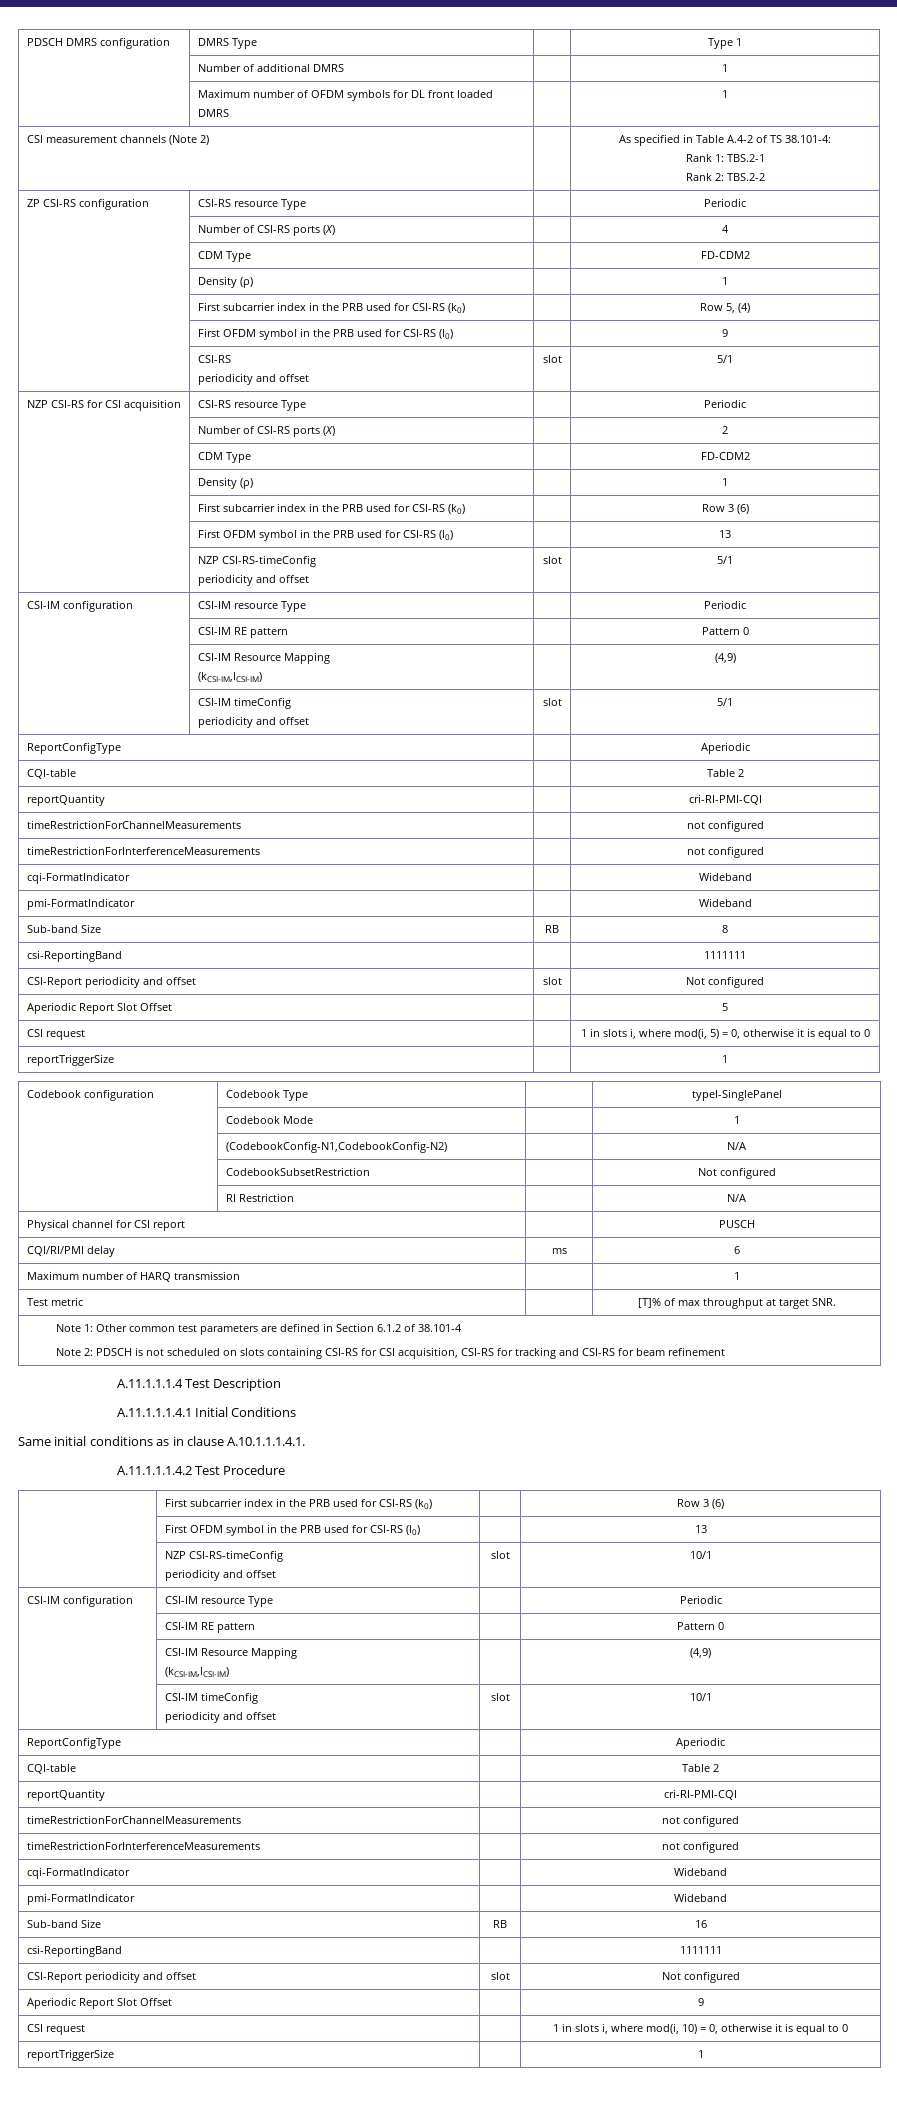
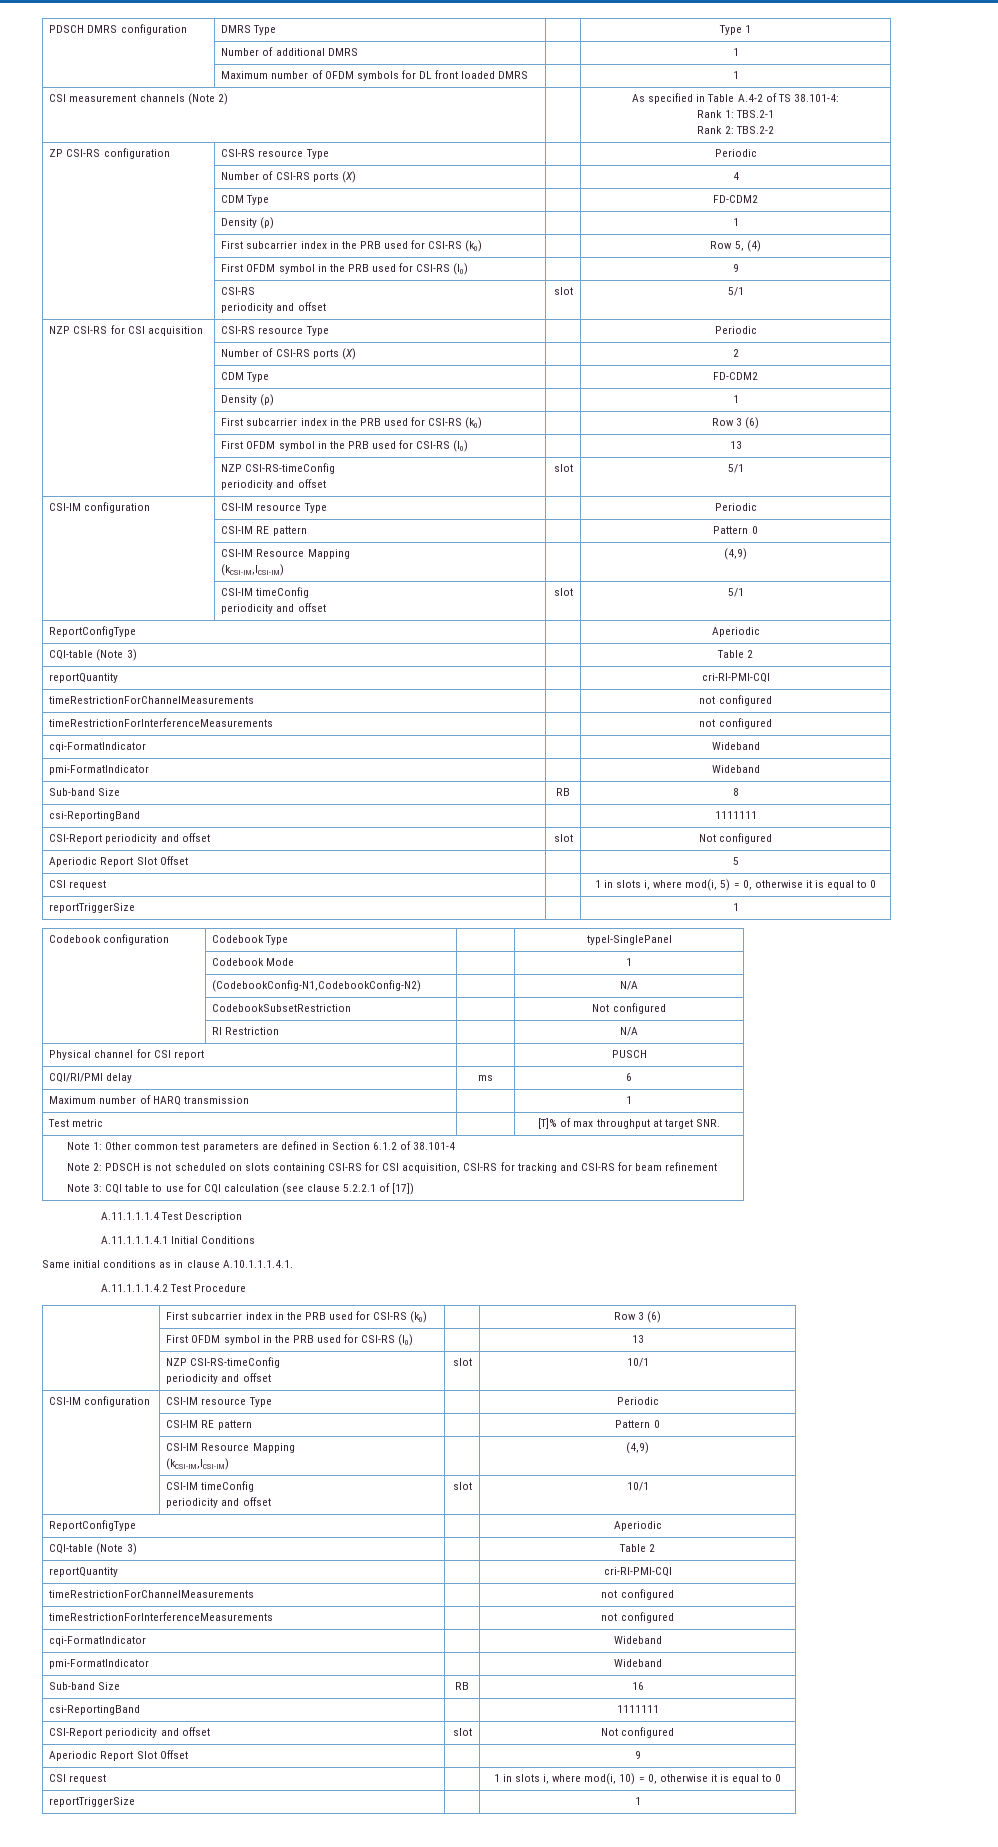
(76, 774) none -> [96,649,137,661] (Note 3)
(726, 1351) none -> [67,1183,415,1195] // Note 3: CQI table to use for CQI calculation (see clause 5.2.2.1 of [17])
(76, 1769) none -> [96,1543,137,1555] (Note 3)

